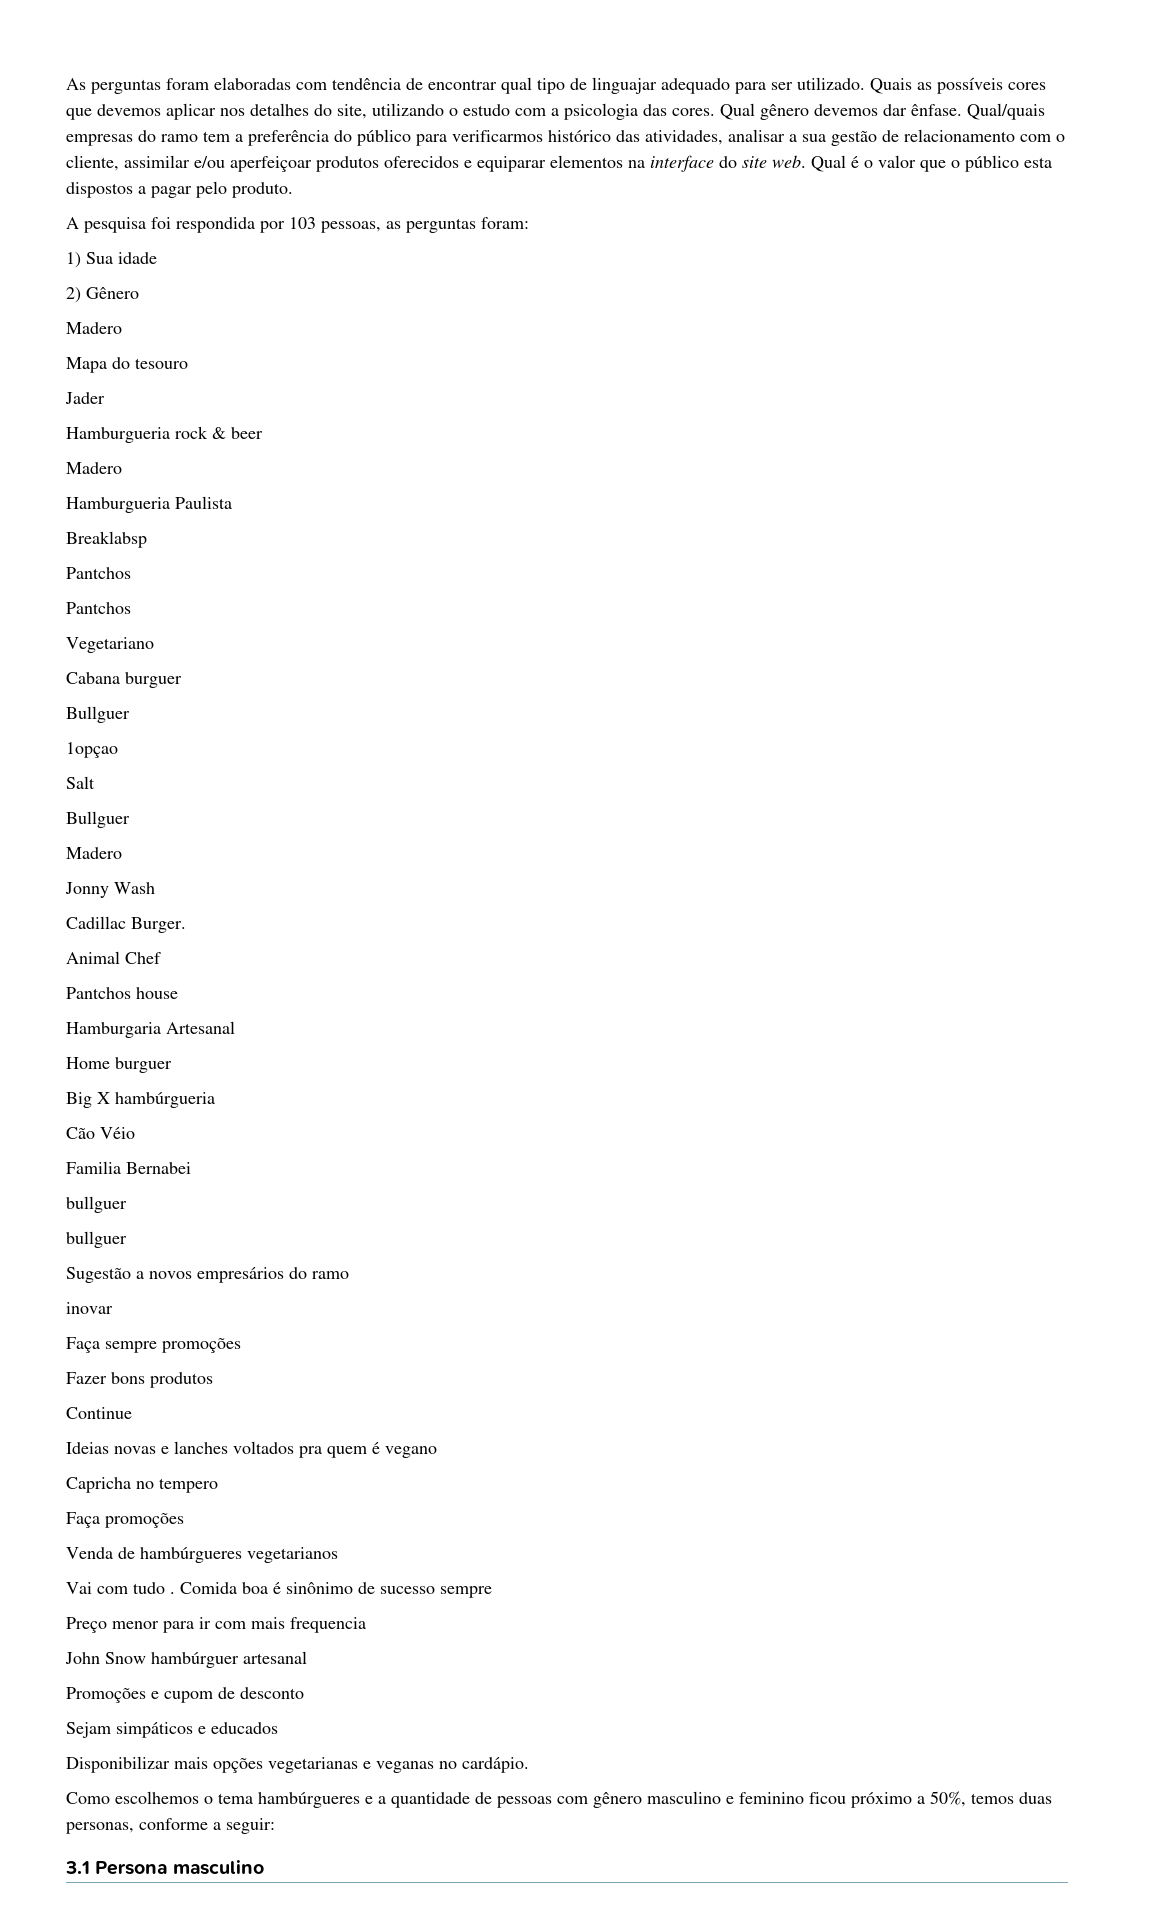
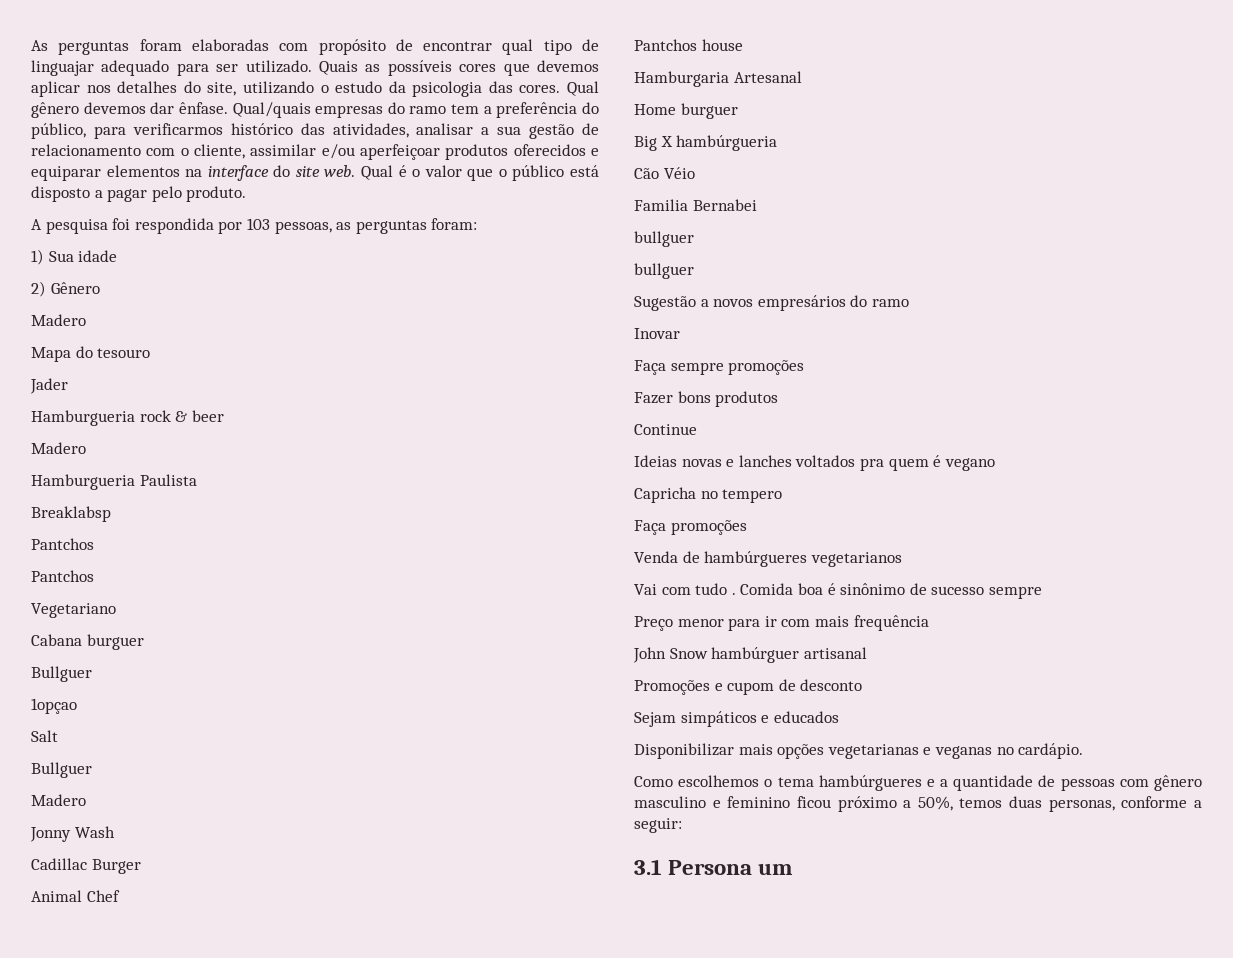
[332,78,401,90] tendência -> [318,39,386,55] propósito
[515,108,559,116] com a -> [388,81,406,93] da
[357,129,411,146] público -> [31,123,86,139] público,
[1024,157,1052,168] [66,182,133,198] esta dispostos -> [569,165,599,177] [31,186,90,202] está disposto
[131,917,186,933] Burger. -> [91,859,141,874] Burger
[66,1302,113,1314] inovar -> [634,328,680,339] Inovar
[290,1617,366,1633] frequencia -> [853,615,929,631] frequência
[243,1651,307,1664] artesanal -> [803,647,867,659] artisanal
[172,1860,264,1875] masculino -> [758,863,794,875] um

